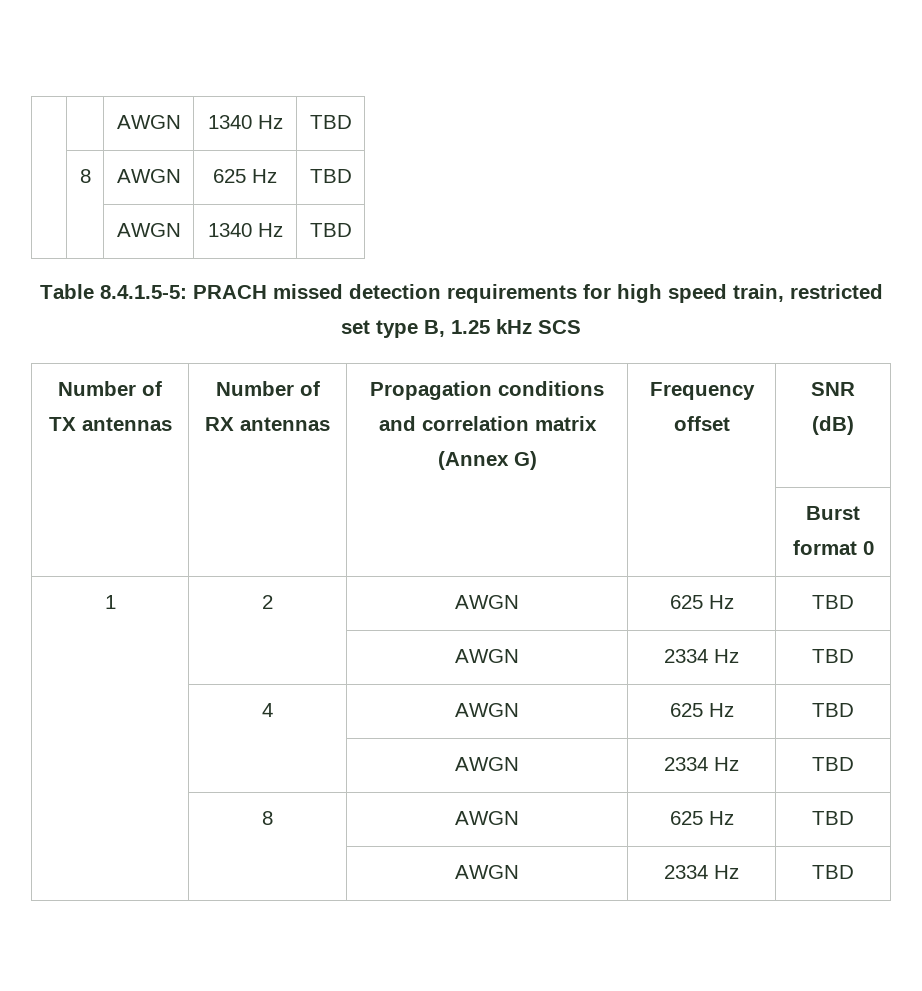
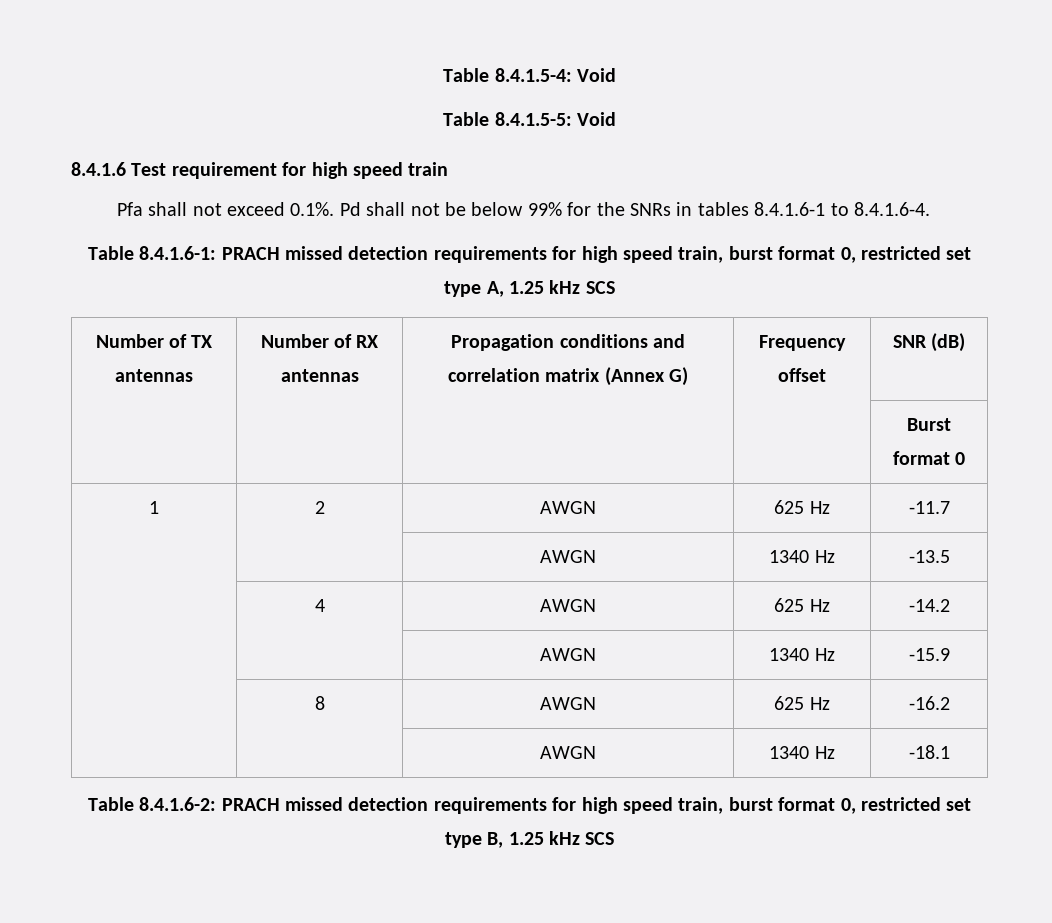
[116,115,181,129] [207,115,283,129] [309,115,352,129] [79,169,91,183] [116,169,181,183] [212,169,277,183] [309,169,352,183] [116,223,181,237] [207,223,283,237] [309,223,352,237] [39,284,883,303] [341,320,445,338] | | AWGN | 1340 Hz | TBD // | 8 | AWGN | 625 Hz | TBD // | | AWGN | 1340 Hz | TBD // Table 8.4.1.5-5: PRACH missed detection requirements for high speed train, restricted set type B, -> [443,68,616,82] [443,112,616,126] [71,162,449,179] [116,202,931,216] [87,246,972,263] [444,281,504,297] Table 8.4.1.5-4: Void // Table 8.4.1.5-5: Void // 8.4.1.6 Test requirement for high speed train // Pfa shall not exceed 0.1%. Pd shall not be below 99% for the SNRs in tables 8.4.1.6-1 to 8.4.1.6-4. // Table 8.4.1.6-1: PRACH missed detection requirements for high speed train, burst format 0, restricted set type A,
[812,595,854,609] [455,649,519,663] [664,649,739,663] [812,649,854,663] TBD // | | AWGN | 2334 Hz | TBD -> [908,501,950,514] [540,550,596,563] [769,550,835,563] [908,550,950,563] -11.7 // | | AWGN | 1340 Hz | -13.5
[812,703,854,717] [455,757,519,771] [664,757,739,771] [812,757,854,771] [262,811,273,825] [455,811,519,825] [669,811,734,825] [812,811,854,825] [455,865,519,879] [664,865,739,879] [812,865,854,879] TBD // | | AWGN | 2334 Hz | TBD // | 8 | AWGN | 625 Hz | TBD // | | AWGN | 2334 Hz | TBD -> [908,599,950,612] [540,648,596,661] [769,648,835,661] [908,648,950,661] [314,696,325,710] [540,697,596,710] [774,696,830,710] [908,696,950,710] [540,746,596,759] [769,746,835,759] [908,745,950,759] [87,797,972,814] [444,831,615,848] -14.2 // | | AWGN | 1340 Hz | -15.9 // | 8 | AWGN | 625 Hz | -16.2 // | | AWGN | 1340 Hz | -18.1 // Table 8.4.1.6-2: PRACH missed detection requirements for high speed train, burst format 0, restricted set type B, 1.25 kHz SCS

